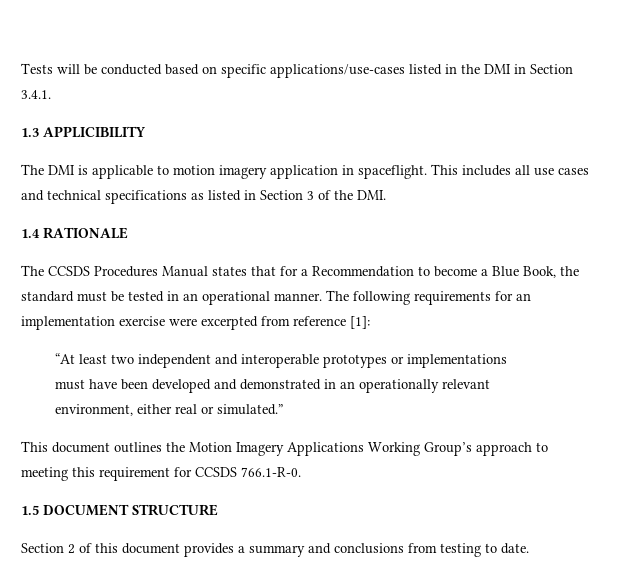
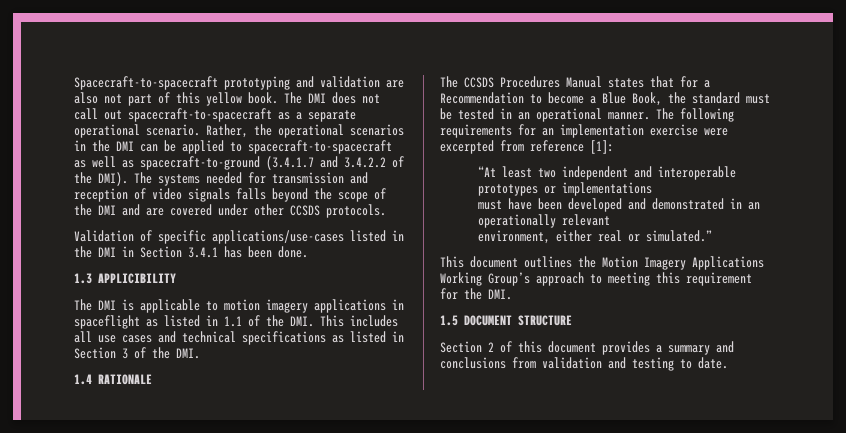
[21,63,217,75] Tests will be conducted based on -> [74,76,404,90] [74,92,380,106] [74,108,356,122] [74,124,404,138] [74,140,392,154] [74,156,404,170] [74,172,368,186] [74,188,386,202] [74,204,386,218] [74,230,152,242] Spacecraft-to-spacecraft prototyping and validation are also not part of this yellow book. The DMI does not call out spacecraft-to-spacecraft as a separate operational scenario. Rather, the operational scenarios in the DMI can be applied to spacecraft-to-spacecraft as well as spacecraft-to-ground (3.4.1.7 and 3.4.2.2 of the DMI). The systems needed for transmission and reception of video signals falls beyond the scope of the DMI and are covered under other CCSDS protocols. // Validation of
[21,90,51,99] 3.4.1. -> [188,246,308,258] 3.4.1 has been done.
[270,165,427,179] application in spaceflight. -> [314,299,404,313] [74,315,314,329] applications in spaceflight as listed in 1.1 of the DMI.
[195,467,301,477] CCSDS 766.1-R-0. -> [464,288,512,300] the DMI.
(437, 548) none -> [542,357,626,369] validation and

